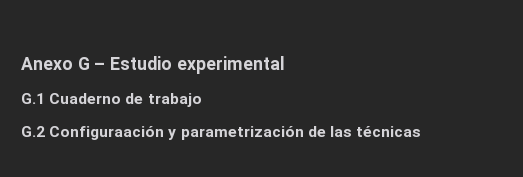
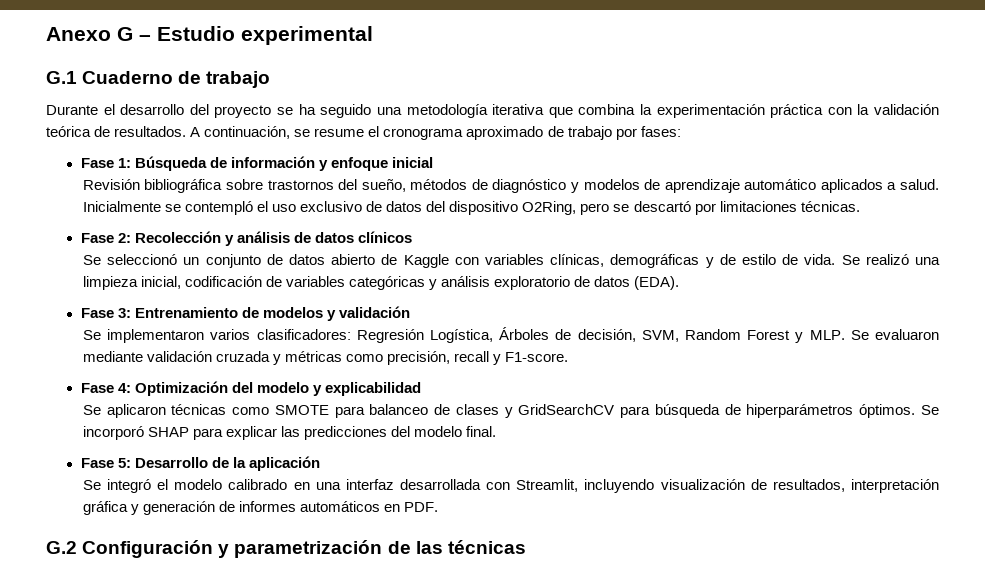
(202, 100) none -> [46,104,939,118] [46,126,681,140] [80,156,434,171] [82,179,939,193] [82,201,860,215] [80,231,413,246] [82,254,940,268] [82,276,680,290] [80,306,411,321] [82,327,939,343] [82,351,569,365] [80,381,422,396] [82,404,939,418] [82,426,497,440] [80,456,321,471] [82,479,940,493] [82,501,439,515] // Durante el desarrollo del proyecto se ha seguido una metodología iterativa que combina la experimentación práctica con la validación teórica de resultados. A continuación, se resume el cronograma aproximado de trabajo por fases: // Fase 1: Búsqueda de información y enfoque inicial // Revisión bibliográfica sobre trastornos del sueño, métodos de diagnóstico y modelos de aprendizaje automático aplicados a salud. Inicialmente se contempló el uso exclusivo de datos del dispositivo O2Ring, pero se descartó por limitaciones técnicas. // Fase 2: Recolección y análisis de datos clínicos // Se seleccionó un conjunto de datos abierto de Kaggle con variables clínicas, demográficas y de estilo de vida. Se realizó una limpieza inicial, codificación de variables categóricas y análisis exploratorio de datos (EDA). // Fase 3: Entrenamiento de modelos y validación // Se implementaron varios clasificadores: Regresión Logística, Árboles de decisión, SVM, Random Forest y MLP. Se evaluaron mediante validación cruzada y métricas como precisión, recall y F1-score. // Fase 4: Optimización del modelo y explicabilidad // Se aplicaron técnicas como SMOTE para balanceo de clases y GridSearchCV para búsqueda de hiperparámetros óptimos. Se incorporó SHAP para explicar las predicciones del modelo final. // Fase 5: Desarrollo de la aplicación // Se integró el modelo calibrado en una interfaz desarrollada con Streamlit, incluyendo visualización de resultados, interpretación gráfica y generación de informes automáticos en PDF.
[49,126,165,140] Configuraación -> [82,540,214,558] Configuración

